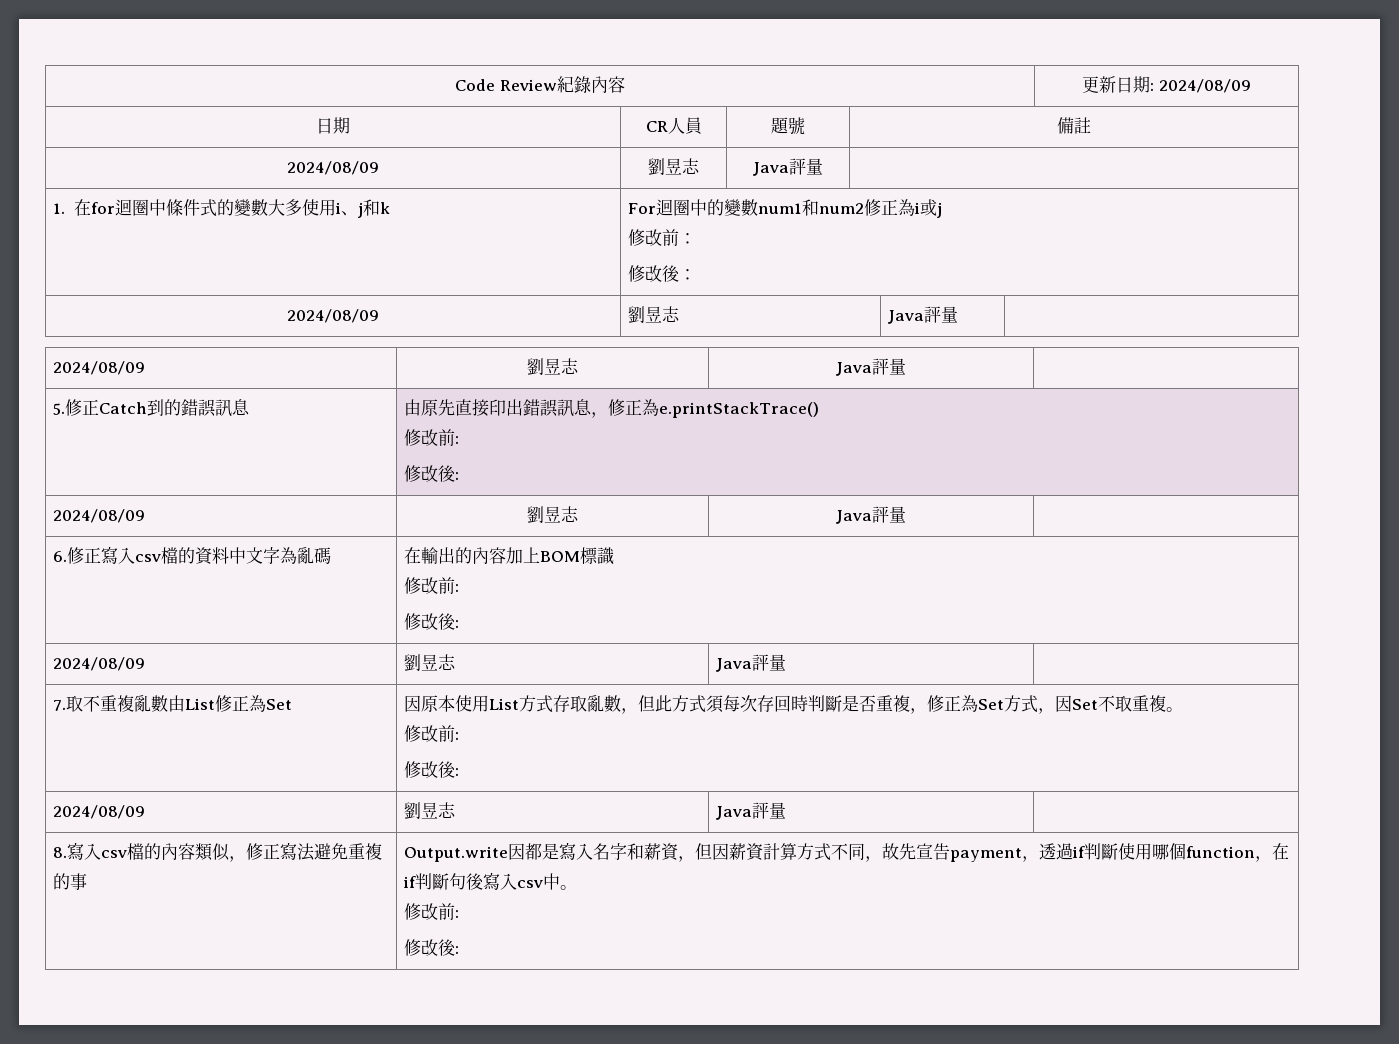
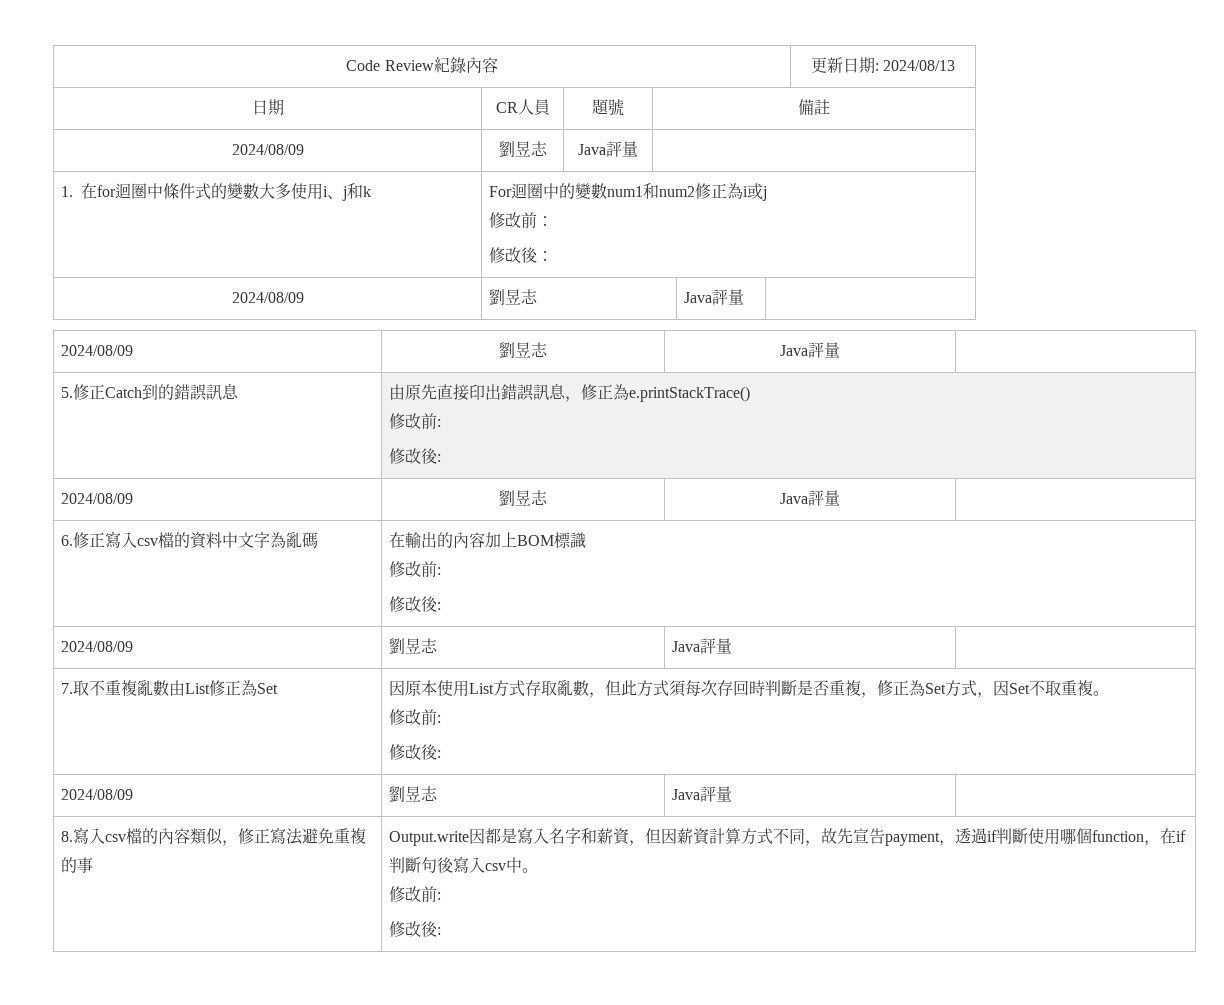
[1158,79,1251,93] 2024/08/09 -> [883,60,956,71] 2024/08/13

